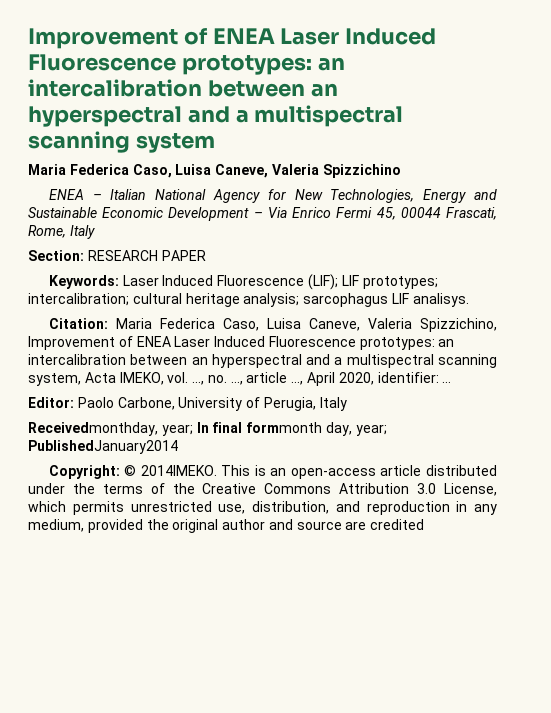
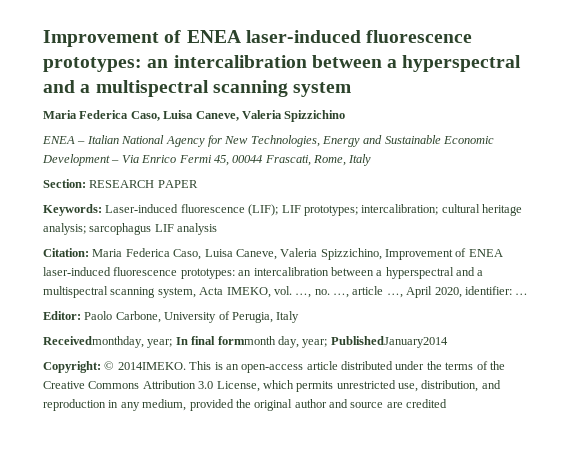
[28,28,437,49] [28,54,345,75] [28,79,338,97] Improvement of ENEA Laser Induced Fluorescence prototypes: an intercalibration between an -> [43,30,473,47] [43,55,398,72] Improvement of ENEA laser-induced fluorescence prototypes: an intercalibration between a
[122,275,305,286] Laser Induced Fluorescence -> [105,204,245,213] Laser-induced fluorescence
[412,293,469,307] analisys. -> [177,223,218,235] analysis
[174,336,455,350] [28,354,208,365] Laser Induced Fluorescence prototypes: an intercalibration between an -> [43,267,383,279] laser-induced fluorescence prototypes: an intercalibration between a

